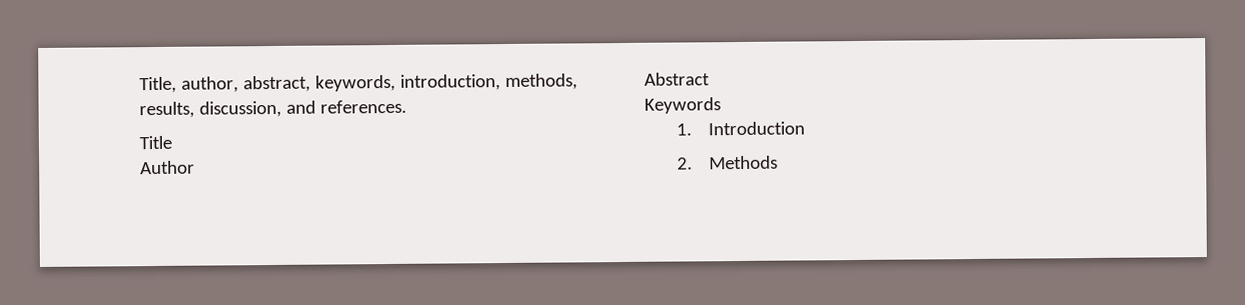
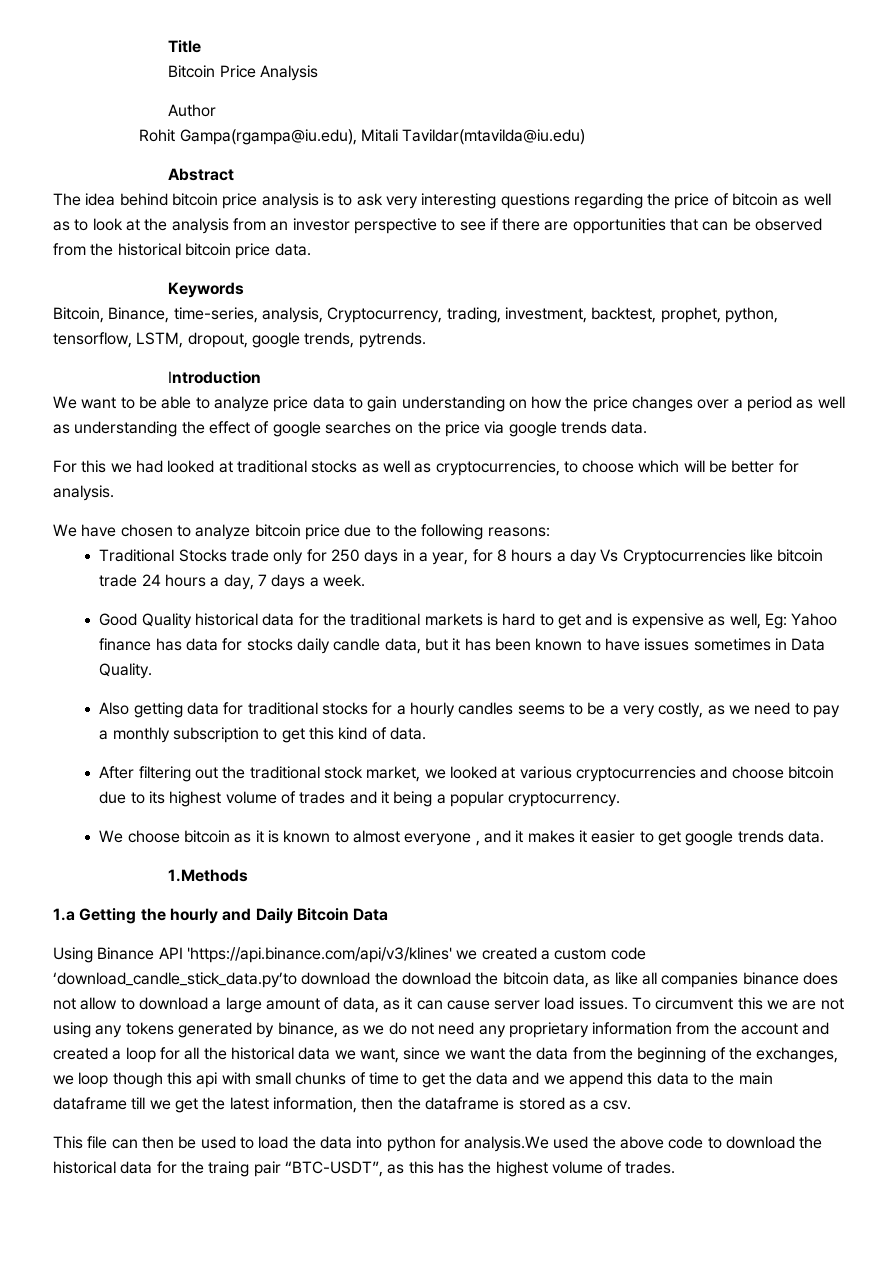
[139,73,578,94] [139,99,407,119] [139,135,172,150] [140,160,195,175] [644,72,710,86] [644,97,721,114] [676,121,806,136] [677,155,779,170] Title, author, abstract, keywords, introduction, methods, results, discussion, and references. // Title // Author // Abstract // Keywords // 1. Introduction // 2. Methods -> [168,40,202,53] [168,65,318,81] [168,104,217,117] [139,129,586,145] [168,168,235,181] [53,193,831,209] [53,218,823,234] [53,243,311,259] [168,282,245,298] [53,307,778,323] [53,332,426,348] [168,371,262,384] [53,396,845,412] [53,421,648,437] [53,460,799,476] [53,485,114,501] [53,524,550,540] [99,549,824,565] [99,574,365,590] [99,613,838,629] [99,638,826,654] [99,663,153,679] [99,702,840,718] [99,727,426,743] [99,766,834,782] [99,791,621,807] [99,830,824,846] [168,869,249,882] [53,908,389,924] [53,947,646,963] [53,972,838,988] [53,997,844,1013] [53,1022,830,1038] [53,1047,839,1063] [53,1072,773,1088] [53,1097,632,1113] [53,1136,823,1152] [53,1161,676,1177] Title // Bitcoin Price Analysis // Author // Rohit Gampa(rgampa@iu.edu), Mitali Tavildar(mtavilda@iu.edu) // Abstract // The idea behind bitcoin price analysis is to ask very interesting questions regarding the price of bitcoin as well as to look at the analysis from an investor perspective to see if there are opportunities that can be observed from the historical bitcoin price data. // Keywords // Bitcoin, Binance, time-series, analysis, Cryptocurrency, trading, investment, backtest, prophet, python, tensorflow, LSTM, dropout, google trends, pytrends. // Introduction // We want to be able to analyze price data to gain understanding on how the price changes over a period as well as understanding the effect of google searches on the price via google trends data. // For this we had looked at traditional stocks as well as cryptocurrencies, to choose which will be better for analysis. // We have chosen to analyze bitcoin price due to the following reasons: // Traditional Stocks trade only for 250 days in a year, for 8 hours a day Vs Cryptocurrencies like bitcoin trade 24 hours a day, 7 days a week. // Good Quality historical data for the traditional markets is hard to get and is expensive as well, Eg: Yahoo finance has data for stocks daily candle data, but it has been known to have issues sometimes in Data Quality. // Also getting data for traditional stocks for a hourly candles seems to be a very costly, as we need to pay a monthly subscription to get this kind of data. // After filtering out the traditional stock market, we looked at various cryptocurrencies and choose bitcoin due to its highest volume of trades and it being a popular cryptocurrency. // We choose bitcoin as it is known to almost everyone , and it makes it easier to get google trends data. // 1.Methods // 1.a Getting the hourly and Daily Bitcoin Data // Using Binance API 'https://api.binance.com/api/v3/klines' we created a custom code ‘download_candle_stick_data.py’to download the download the bitcoin data, as like all companies binance does not allow to download a large amount of data, as it can cause server load issues. To circumvent this we are not using any tokens generated by binance, as we do not need any proprietary information from the account and created a loop for all the historical data we want, since we want the data from the beginning of the exchanges, we loop though this api with small chunks of time to get the data and we append this data to the main dataframe till we get the latest information, then the dataframe is stored as a csv. // This file can then be used to load the data into python for analysis.We used the above code to download the historical data for the traing pair “BTC-USDT”, as this has the highest volume of trades.

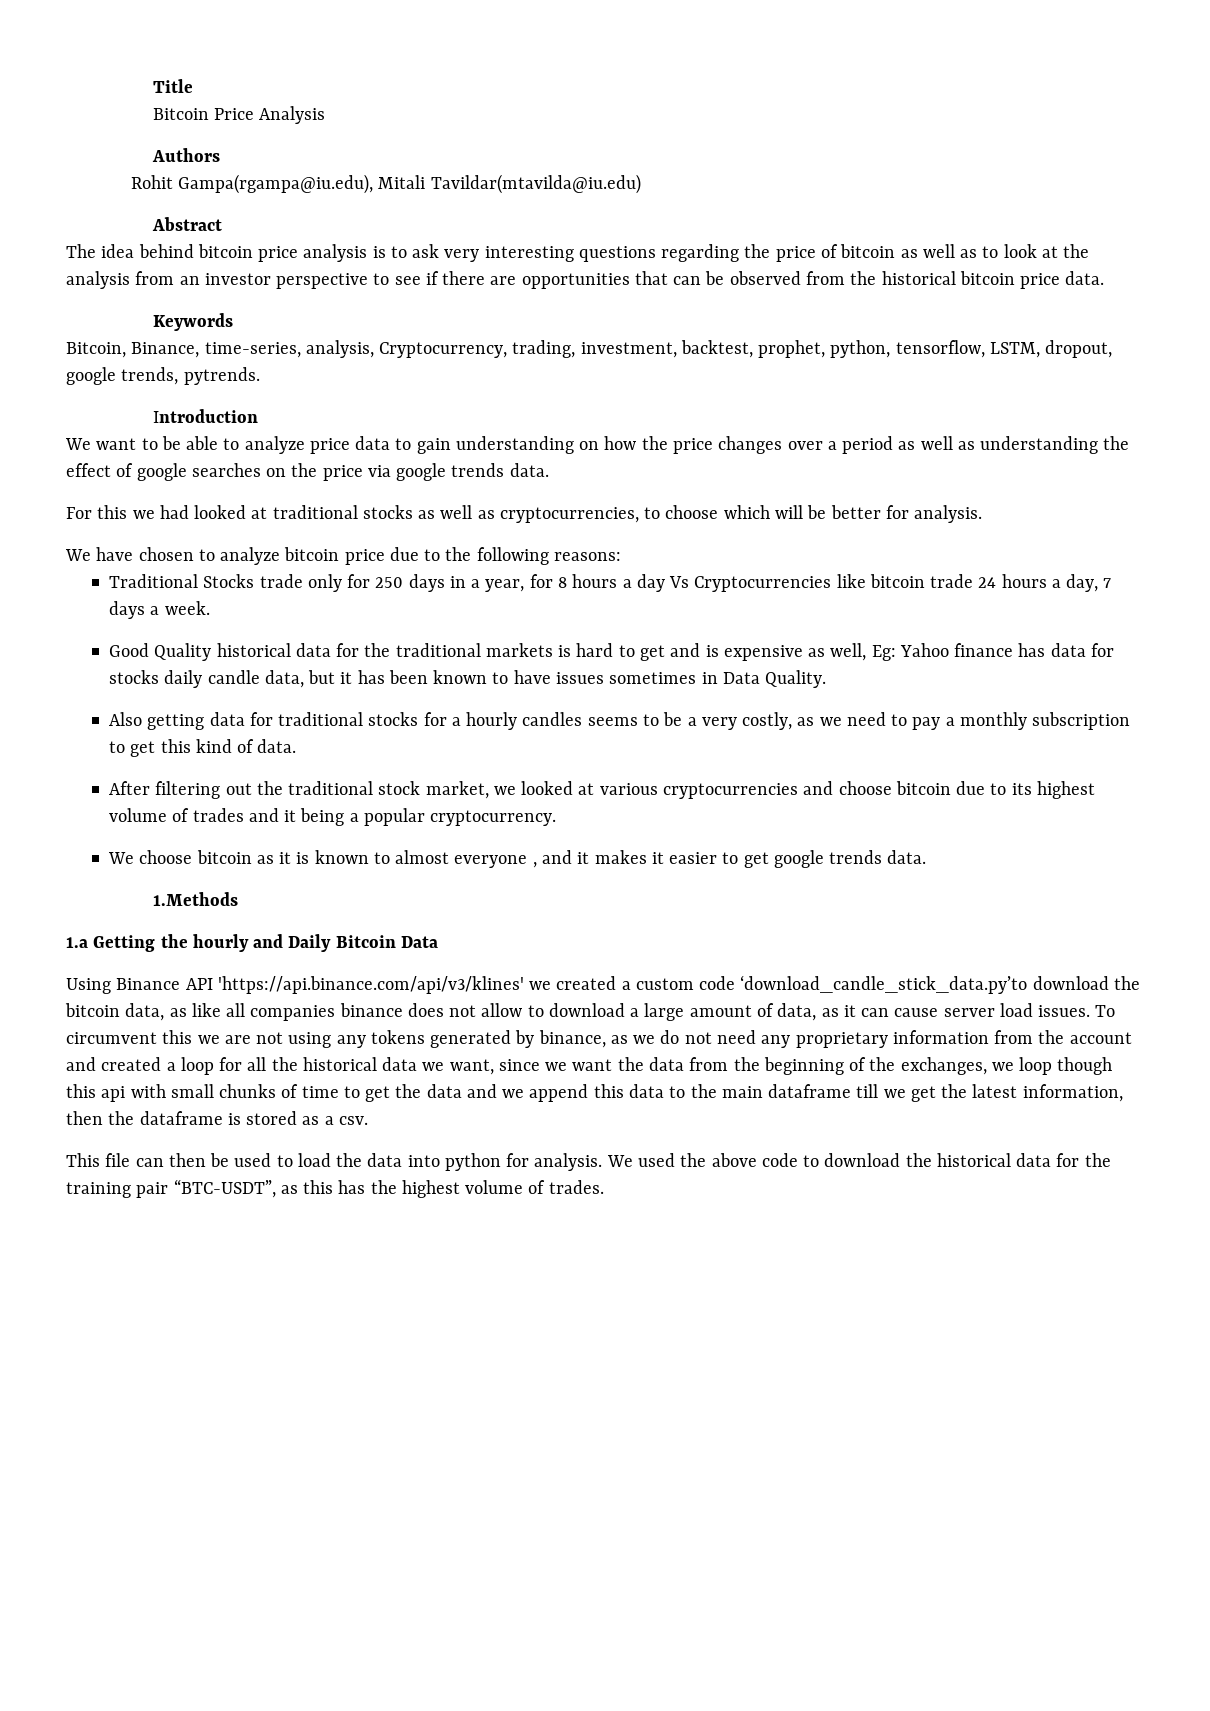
[168,104,217,117] Author -> [151,148,220,162] Authors
[401,972,499,985] download the -> (1140, 983) none
[464,1136,550,1152] analysis.We -> [534,1153,633,1171] analysis. We
[208,1161,250,1177] traing -> [66,1182,131,1198] training

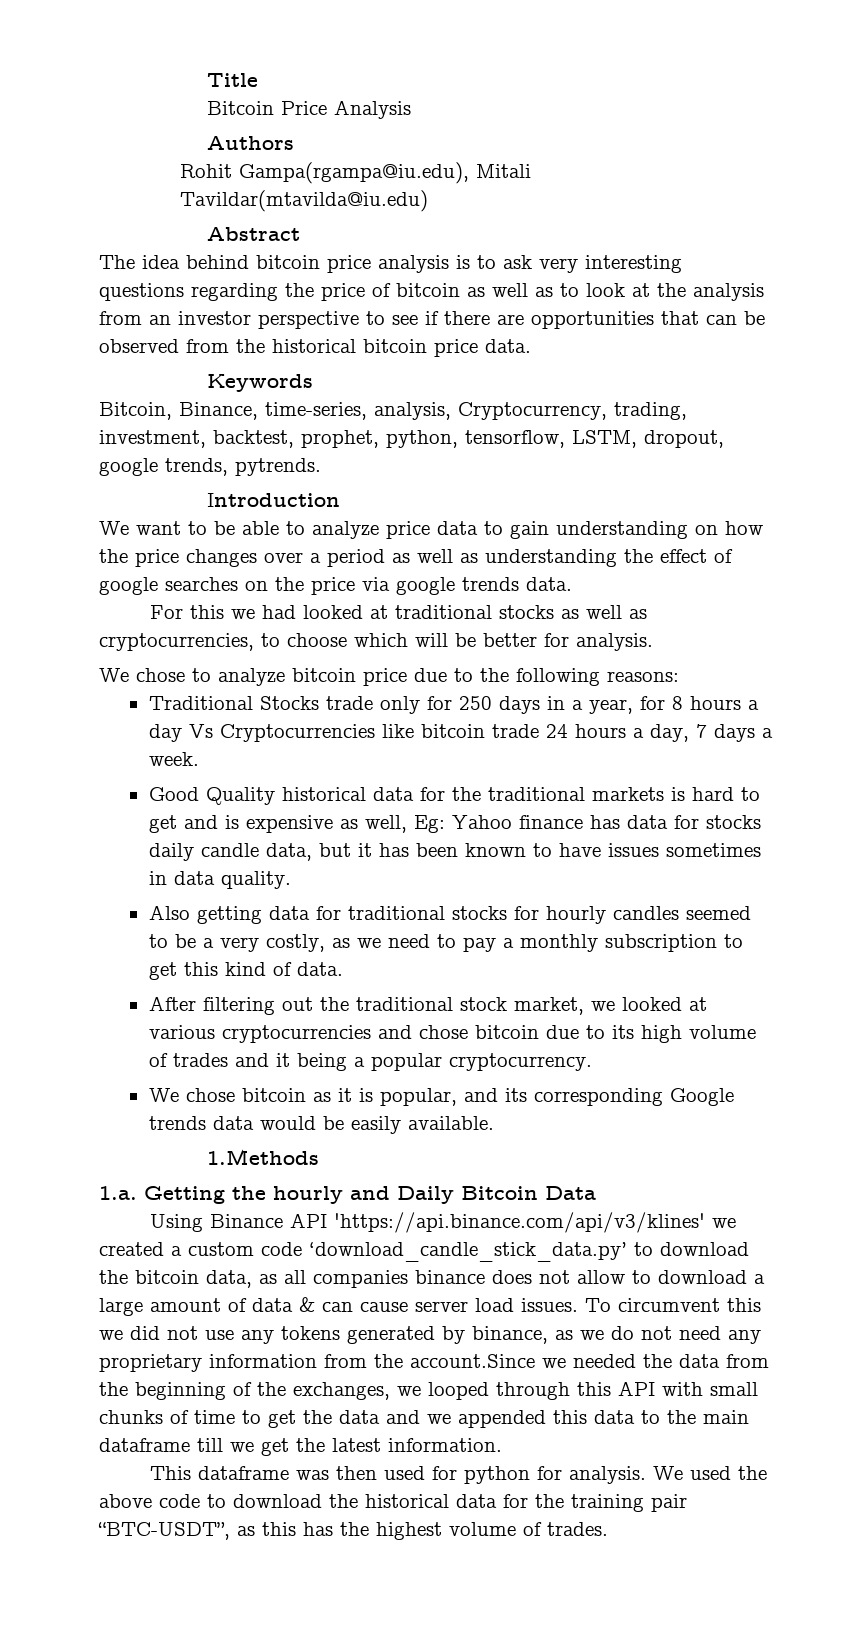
[96,547,194,561] have chosen -> [136,668,185,682] chose
[722,670,827,688] Data Quality. -> [173,871,291,889] data quality.
[451,717,461,726] a -> (539, 913) none
[587,717,638,726] seems -> [685,906,751,920] seemed
[838,781,892,795] choose -> [418,1025,468,1039] chose
[1036,781,1095,799] highest -> [640,1025,682,1043] high
[139,850,193,864] choose -> [185,1088,235,1102] chose
[314,850,927,868] known to almost everyone , and it makes it easier to get google trends data. -> [379,1088,734,1106] [148,1116,494,1134] popular, and its corresponding Google trends data would be easily available.
[66,937,88,948] 1.a -> [99,1186,137,1200] 1.a.
[740,975,1028,994] ‘download_candle_stick_data.py’to -> [309,1242,653,1262] ‘download_candle_stick_data.py’ to
[191,1003,221,1017] like -> (277, 1279) none
[777,1003,856,1021] data, as it -> [252,1297,315,1312] data &
[224,1032,332,1048] are not using -> [130,1326,234,1340] did not use
[1069,1032,1132,1044] [66,1057,613,1075] account and created a loop for all the historical data we want, since we want -> [410,1354,636,1368] account.Since we needed
[1019,1057,1113,1075] [66,1084,126,1102] loop though this api -> [428,1381,655,1400] looped through this API
[529,1084,589,1102] append -> [458,1410,546,1428] appended
[1022,1084,1123,1102] [66,1111,368,1125] [66,1153,440,1167] information, then the dataframe is stored as a csv. // This file can then be used to load the data into -> [388,1438,502,1452] [150,1466,458,1480] information. // This dataframe was then used for

